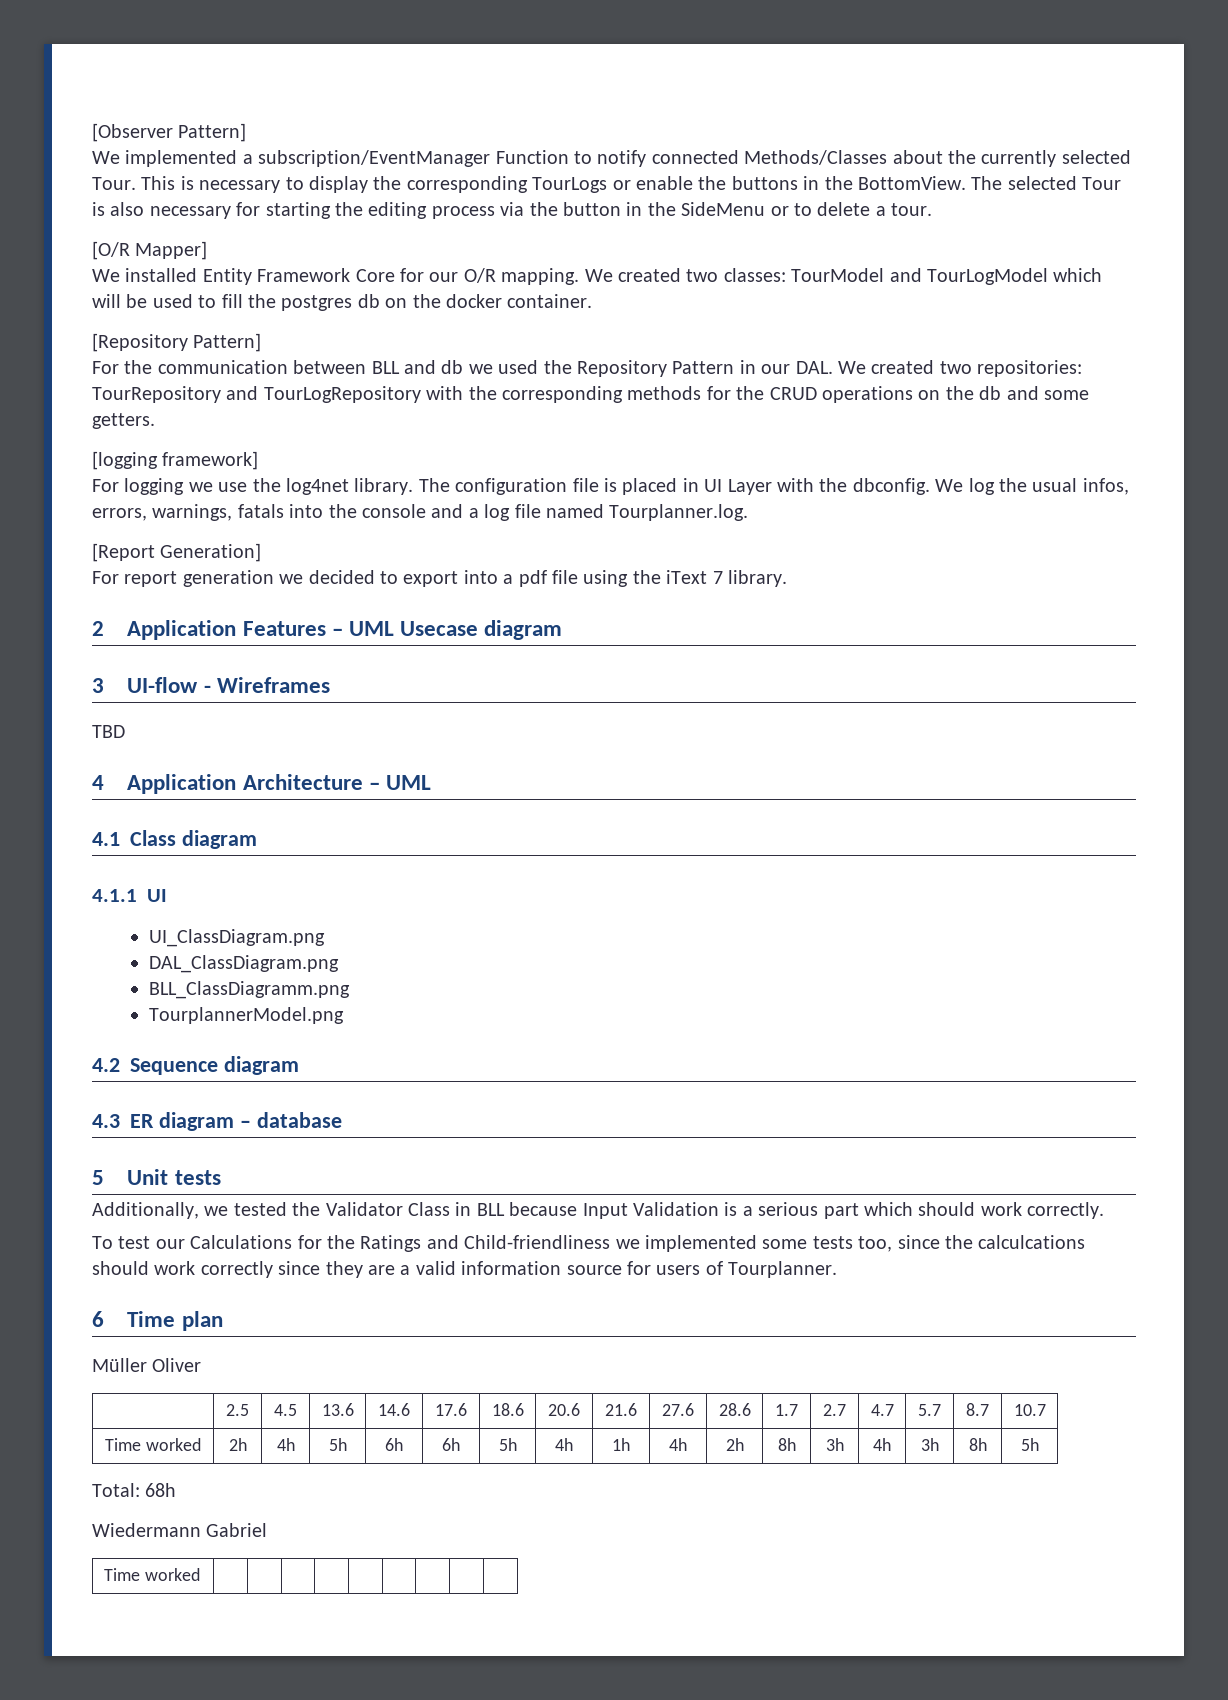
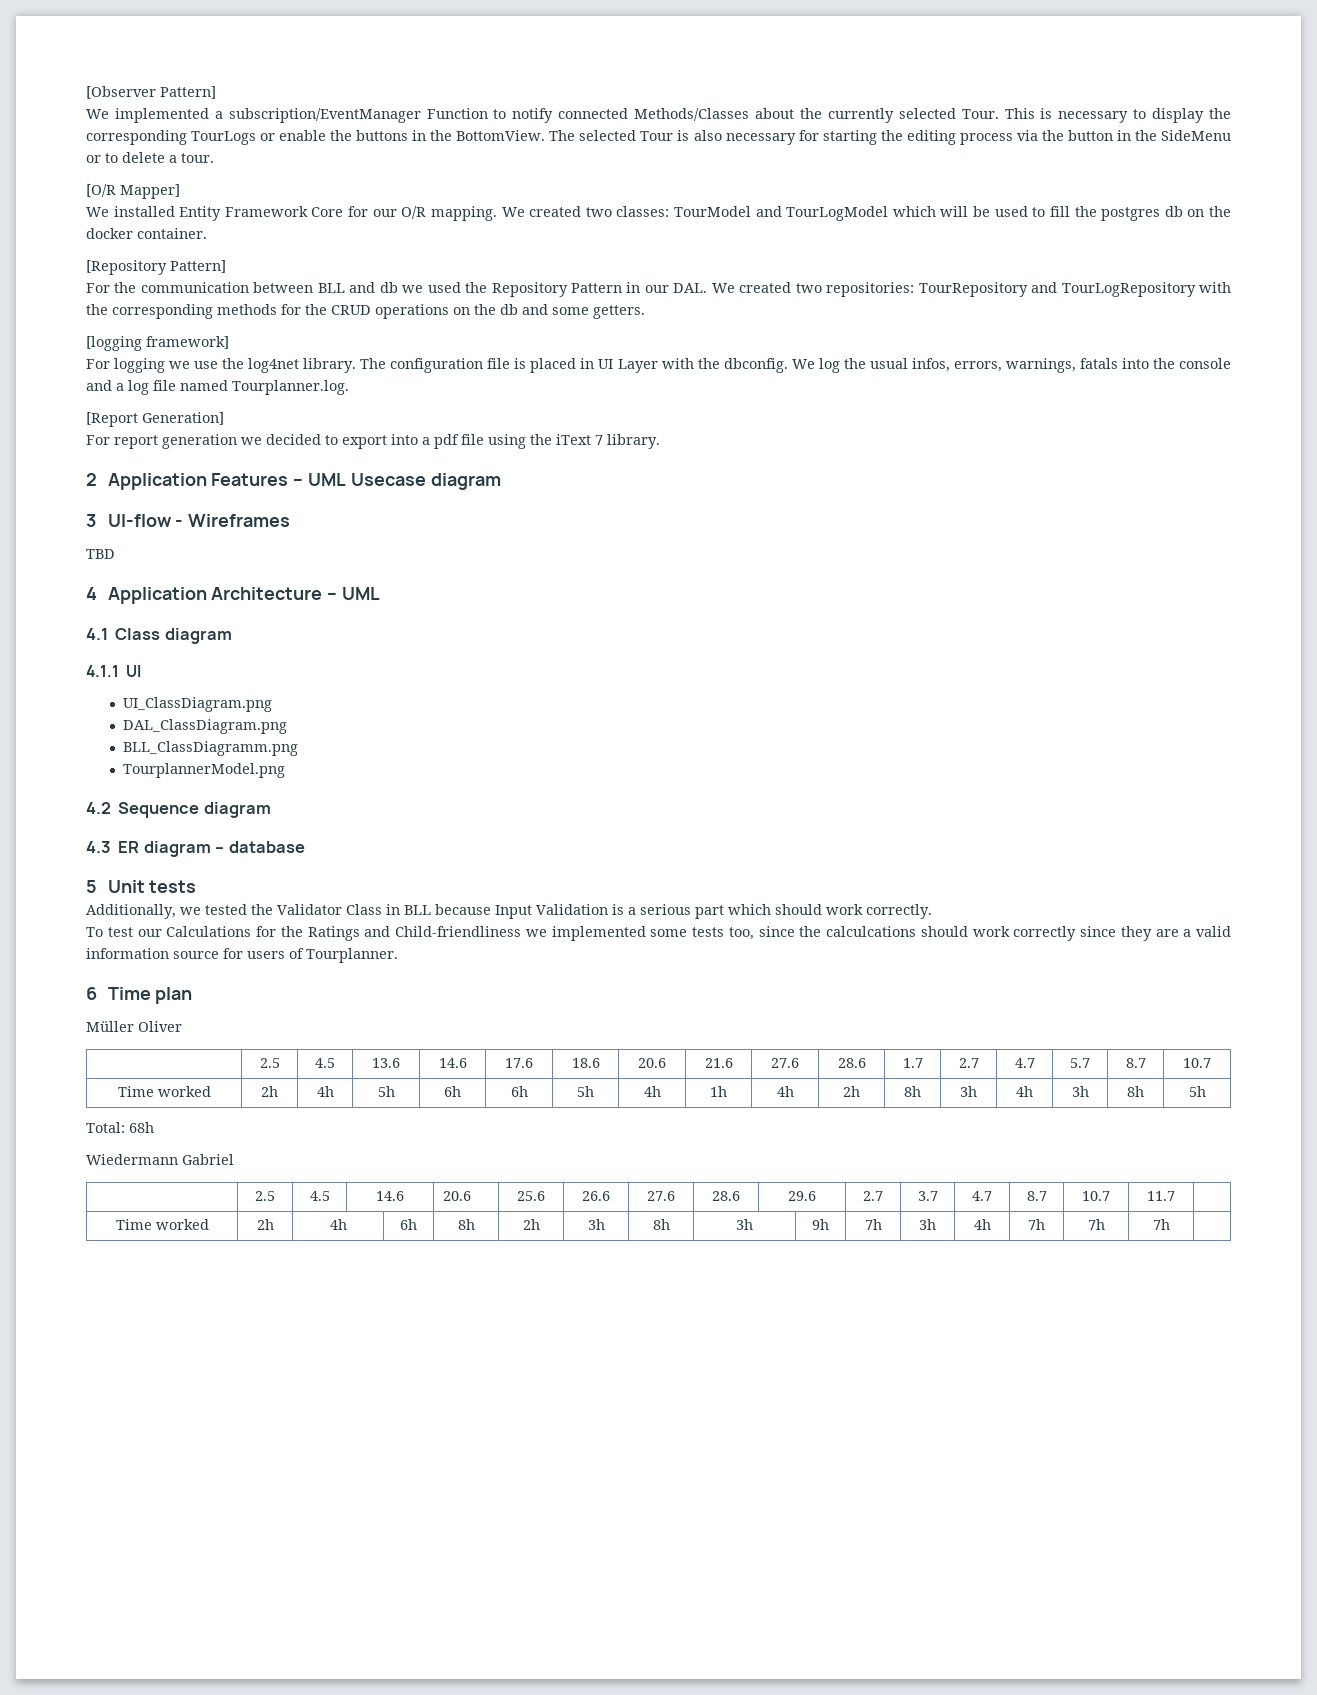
[103,1568,200,1581] Time worked | | | | | | | | -> [255,1191,275,1201] [309,1191,330,1201] [376,1191,404,1201] [443,1191,472,1201] [517,1191,545,1201] [582,1191,610,1201] [647,1191,675,1201] [712,1191,740,1201] [788,1191,816,1201] [863,1191,883,1201] [917,1191,938,1201] [972,1191,992,1201] [1026,1191,1047,1201] [1082,1191,1110,1201] [1147,1191,1175,1201] [115,1219,209,1230] [256,1219,274,1230] [329,1219,347,1230] [400,1219,417,1230] [457,1219,475,1230] [522,1219,540,1230] [587,1219,605,1230] [652,1219,670,1230] [736,1219,753,1230] [812,1219,829,1230] [864,1219,882,1230] [919,1219,936,1230] [973,1219,991,1230] [1028,1219,1045,1230] [1087,1219,1105,1230] [1152,1219,1170,1230] | 2.5 | 4.5 | 14.6 | 20.6 | 25.6 | 26.6 | 27.6 | 28.6 | 29.6 | 2.7 | 3.7 | 4.7 | 8.7 | 10.7 | 11.7 | // Time worked | 2h | 4h | 6h | 8h | 2h | 3h | 8h | 3h | 9h | 7h | 3h | 4h | 7h | 7h | 7h

